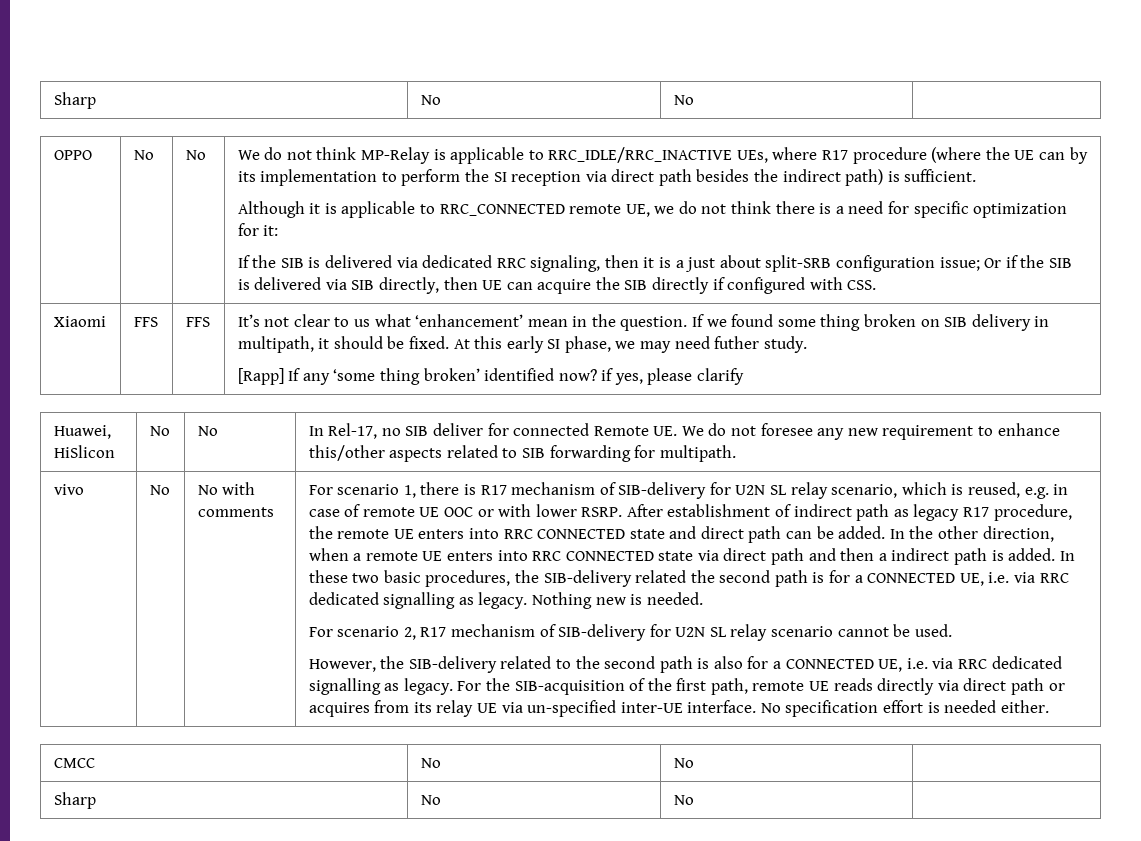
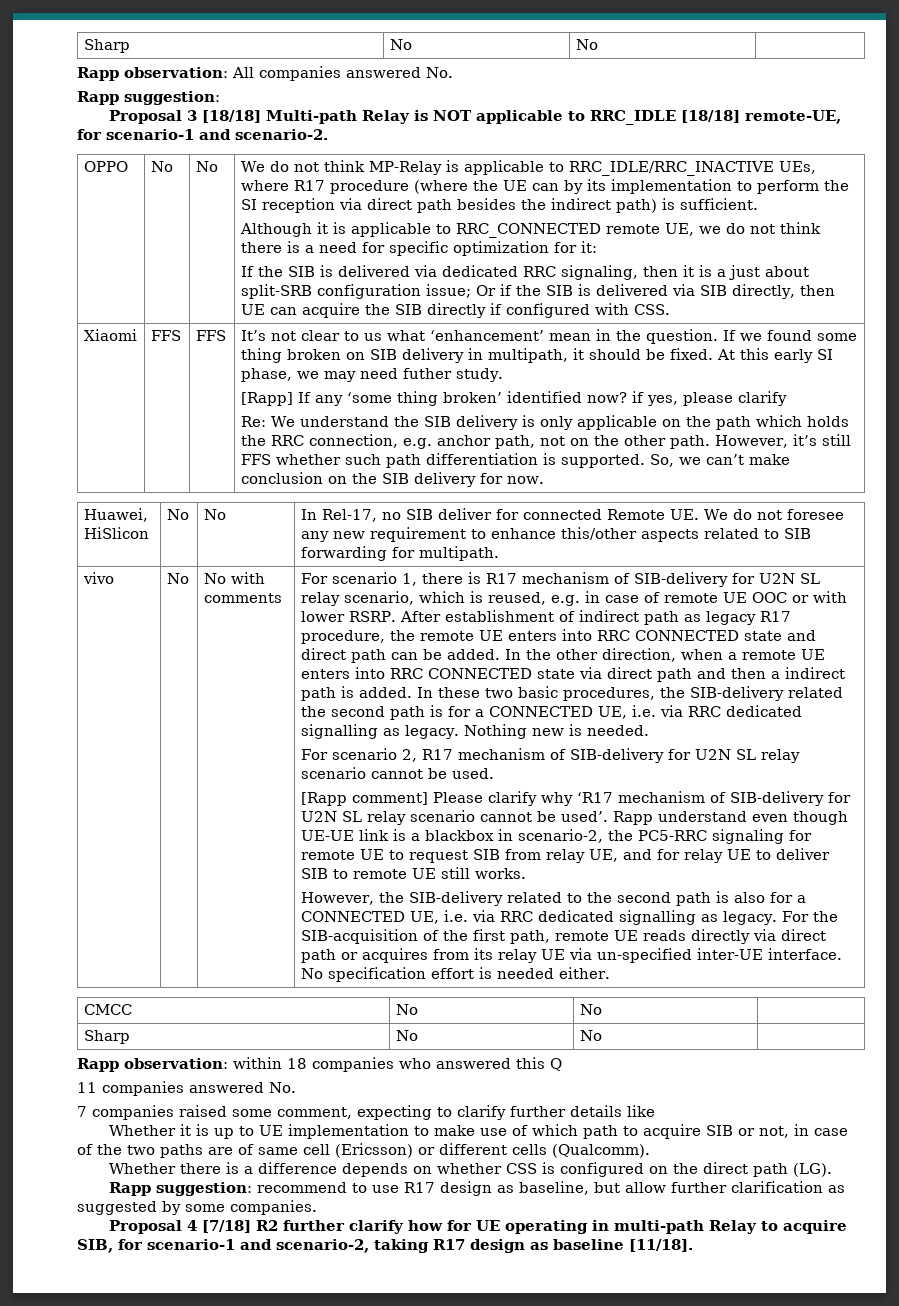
[53,92,96,109] [420,95,441,105] [673,95,694,105] Sharp | No | No | -> [83,39,130,53] [389,39,412,50] [575,39,598,50] [77,66,453,81] [77,91,220,105] [108,110,841,125] [77,129,328,140] Sharp | No | No | // Rapp observation: All companies answered No. // Rapp suggestion: // Proposal 3 [18/18] Multi-path Relay is NOT applicable to RRC_IDLE [18/18] remote-UE, for scenario-1 and scenario-2.
(745, 376) none -> [240,415,849,430] [240,434,851,449] [240,453,790,468] [240,472,544,487] // Re: We understand the SIB delivery is only applicable on the path which holds the RRC connection, e.g. anchor path, not on the other path. However, it’s still FFS whether such path differentiation is supported. So, we can’t make conclusion on the SIB delivery for now.
(952, 630) none -> [300,791,851,806] [300,810,848,825] [300,829,812,844] [300,848,830,863] [300,867,526,879] // [Rapp comment] Please clarify why ‘R17 mechanism of SIB-delivery for U2N SL relay scenario cannot be used’. Rapp understand even though UE-UE link is a blackbox in scenario-2, the PC5-RRC signaling for remote UE to request SIB from relay UE, and for relay UE to deliver SIB to remote UE still works.
(694, 800) none -> [77,1057,562,1072] [77,1081,296,1096] [77,1105,655,1120] [108,1124,848,1139] [77,1143,650,1158] [108,1162,832,1177] [108,1181,845,1196] [77,1200,317,1215] [108,1220,847,1234] [77,1239,693,1253] // Rapp observation: within 18 companies who answered this Q // 11 companies answered No. // 7 companies raised some comment, expecting to clarify further details like // Whether it is up to UE implementation to make use of which path to acquire SIB or not, in case of the two paths are of same cell (Ericsson) or different cells (Qualcomm). // Whether there is a difference depends on whether CSS is configured on the direct path (LG). // Rapp suggestion: recommend to use R17 design as baseline, but allow further clarification as suggested by some companies. // Proposal 4 [7/18] R2 further clarify how for UE operating in multi-path Relay to acquire SIB, for scenario-1 and scenario-2, taking R17 design as baseline [11/18].

